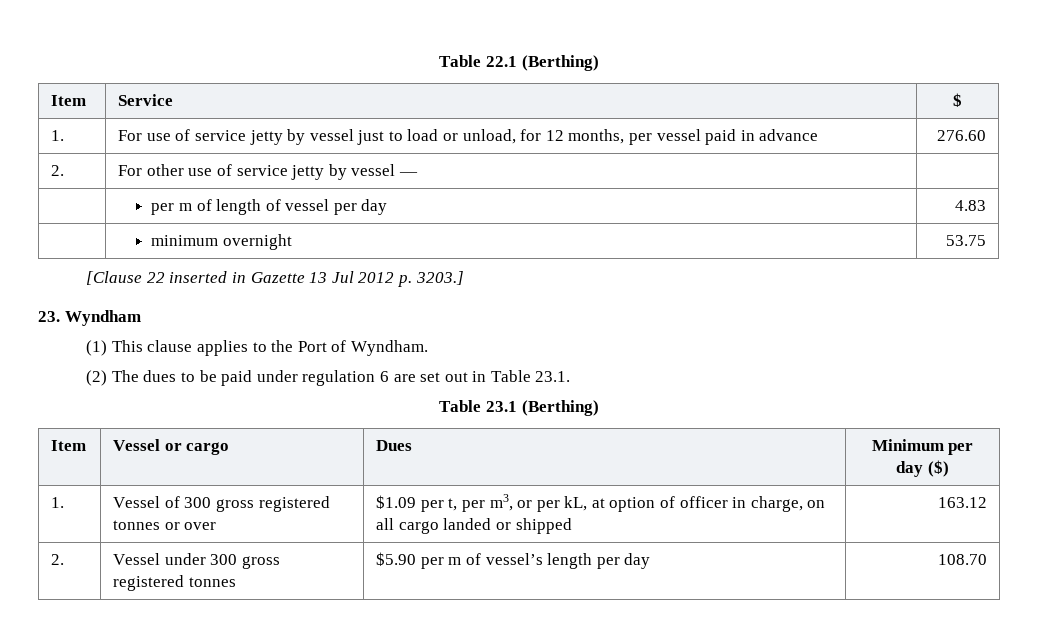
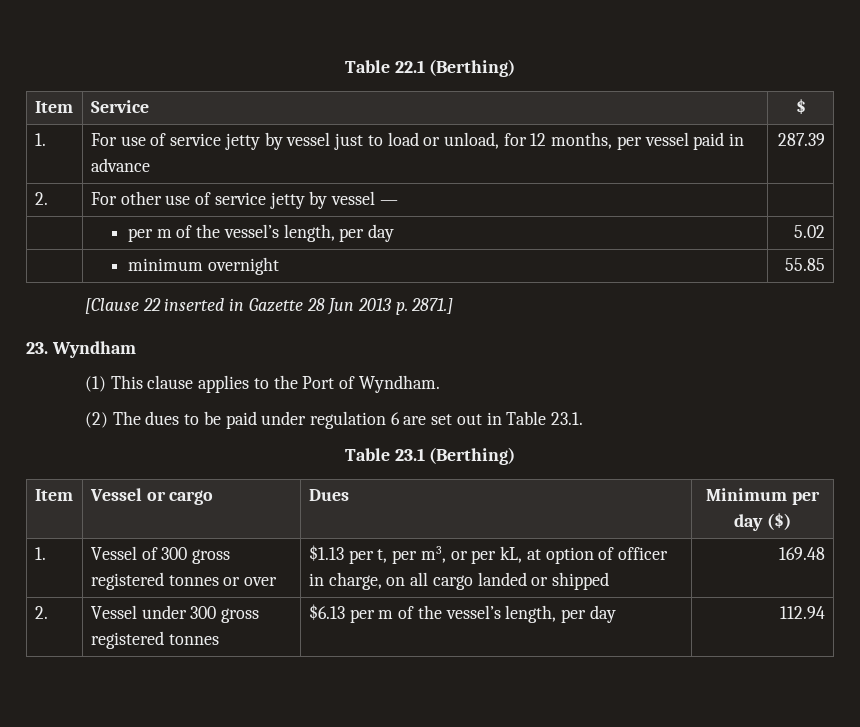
[936,130,986,141] 276.60 -> [778,133,826,146] 287.39
[216,199,388,215] [954,200,986,211] length of vessel per day | 4.83 -> [196,224,394,242] [794,225,826,238] the vessel’s length, per day | 5.02
[945,235,986,246] 53.75 -> [785,258,826,271] 55.85
[309,271,464,287] 13 Jul 2012 p. 3203.] -> [306,298,454,315] 28 Jun 2013 p. 2871.]
[376,495,417,509] $1.09 -> [308,545,344,561] $1.13
[937,497,987,508] 163.12 -> [779,547,826,560] 169.48
[376,552,651,569] [937,554,987,565] $5.90 per m of vessel’s length per day | 108.70 -> [308,604,616,623] [780,606,826,619] $6.13 per m of the vessel’s length, per day | 112.94

